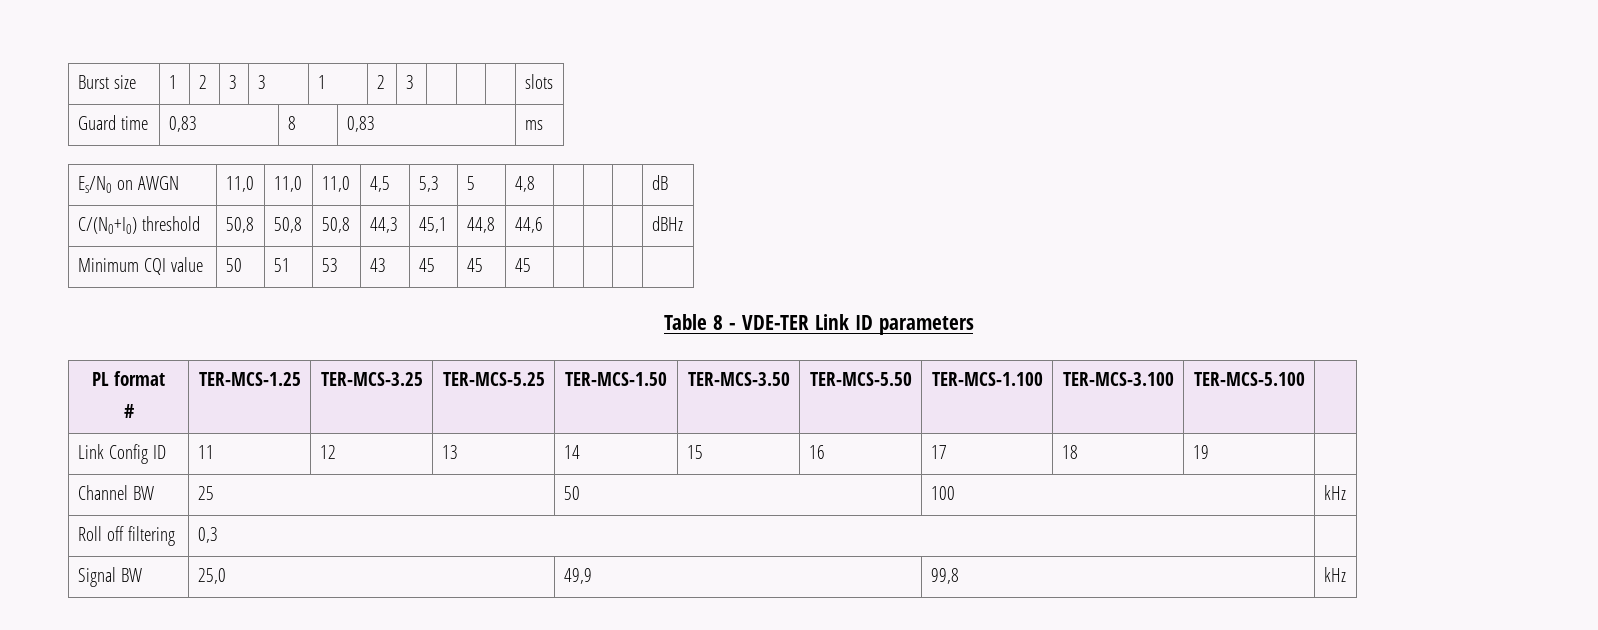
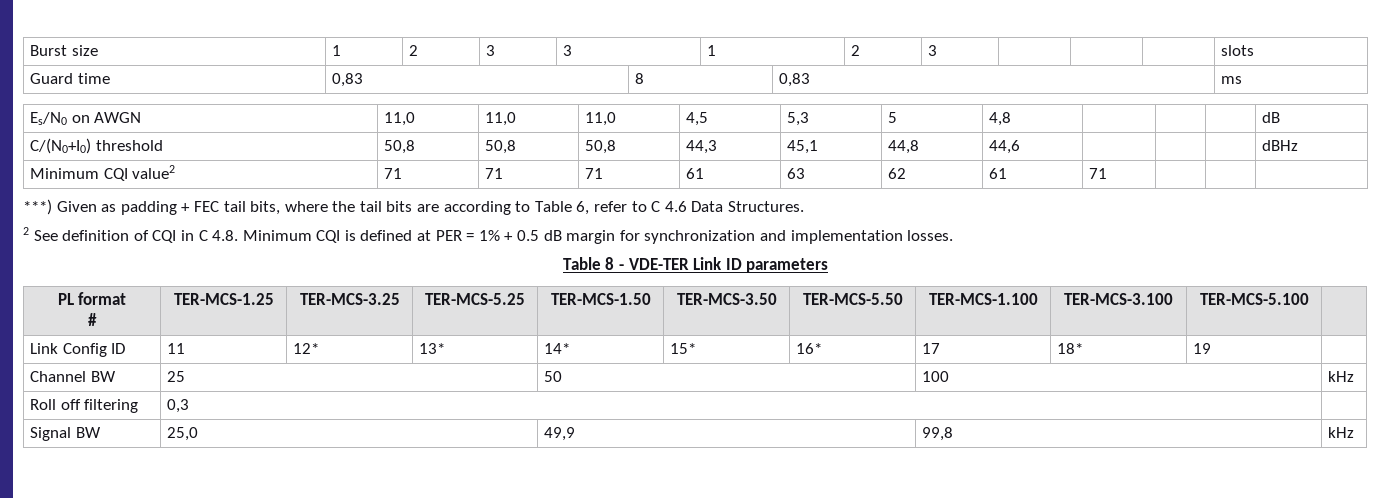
[170,257,203,272] [225,258,242,272] [273,258,290,272] [321,258,338,272] [369,258,386,272] [418,258,435,272] [466,258,483,272] [514,258,531,272] value | 50 | 51 | 53 | 43 | 45 | 45 | 45 | | | | -> [132,165,176,179] [384,168,403,179] [485,168,504,179] [585,168,604,179] [686,168,705,179] [787,168,806,179] [888,168,907,179] [989,168,1008,179] [1089,168,1108,179] [23,199,804,215] [23,227,954,244] value2 | 71 | 71 | 71 | 61 | 63 | 62 | 61 | 71 | | | // ***) Given as padding + FEC tail bits, where the tail bits are according to Table 6, refer to C 4.6 Data Structures. // 2 See definition of CQI in C 4.8. Minimum CQI is defined at PER = 1% + 0.5 dB margin for synchronization and implementation losses.
[319,445,336,459] [441,445,458,459] [563,445,580,459] [686,445,703,459] [808,445,825,459] 12 | 13 | 14 | 15 | 16 -> [293,343,320,354] [419,343,446,354] [544,343,571,354] [670,343,697,354] [796,343,823,354] 12* | 13* | 14* | 15* | 16*
[1061,445,1078,459] 18 -> [1057,343,1084,354] 18*

